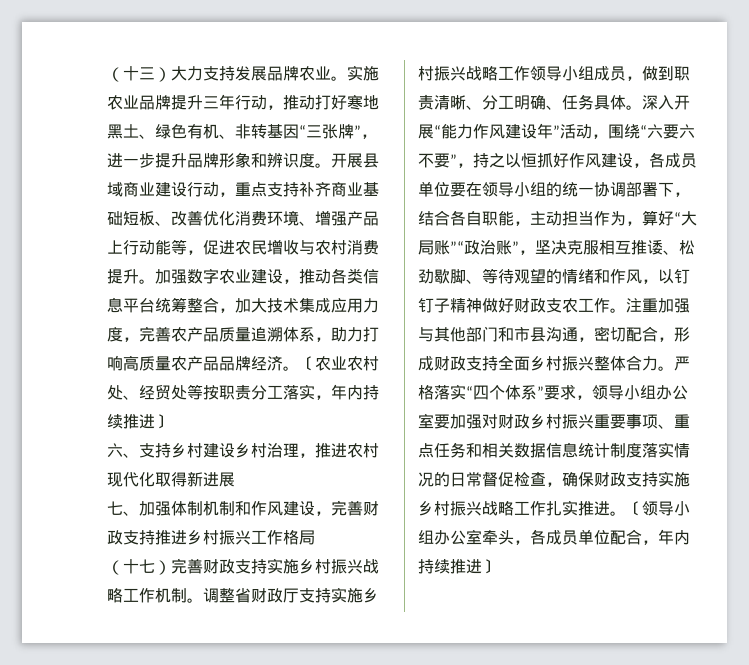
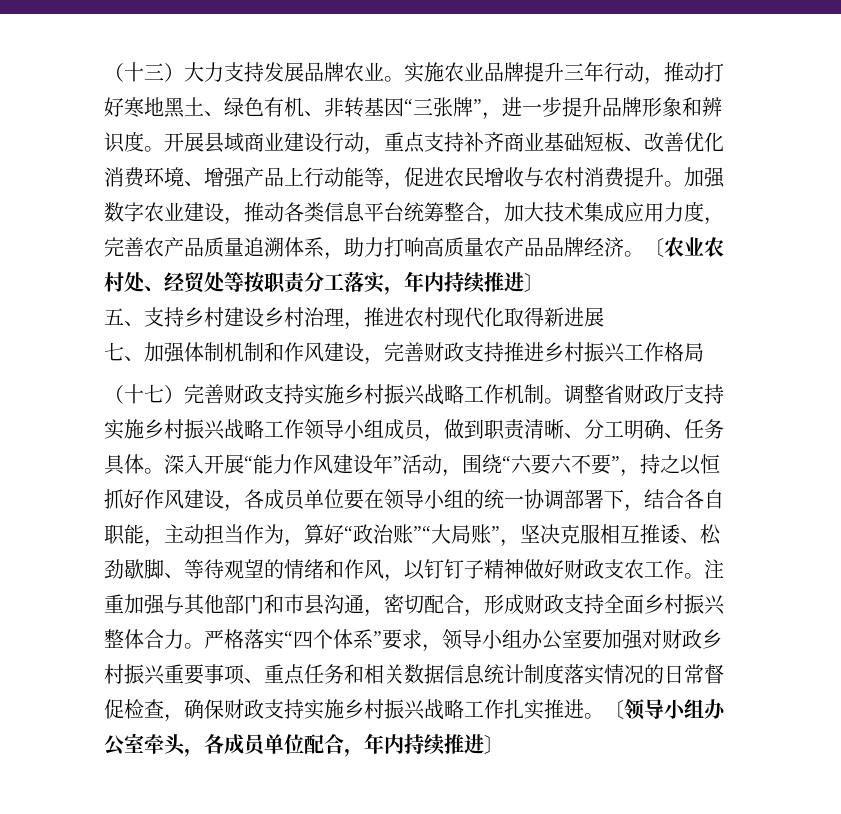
[107,443,123,458] 六 -> [104,308,124,325] 五
[681,211,697,226] [418,240,496,255] 大局账”“政治 -> [353,524,471,544] 政治账”“大局

